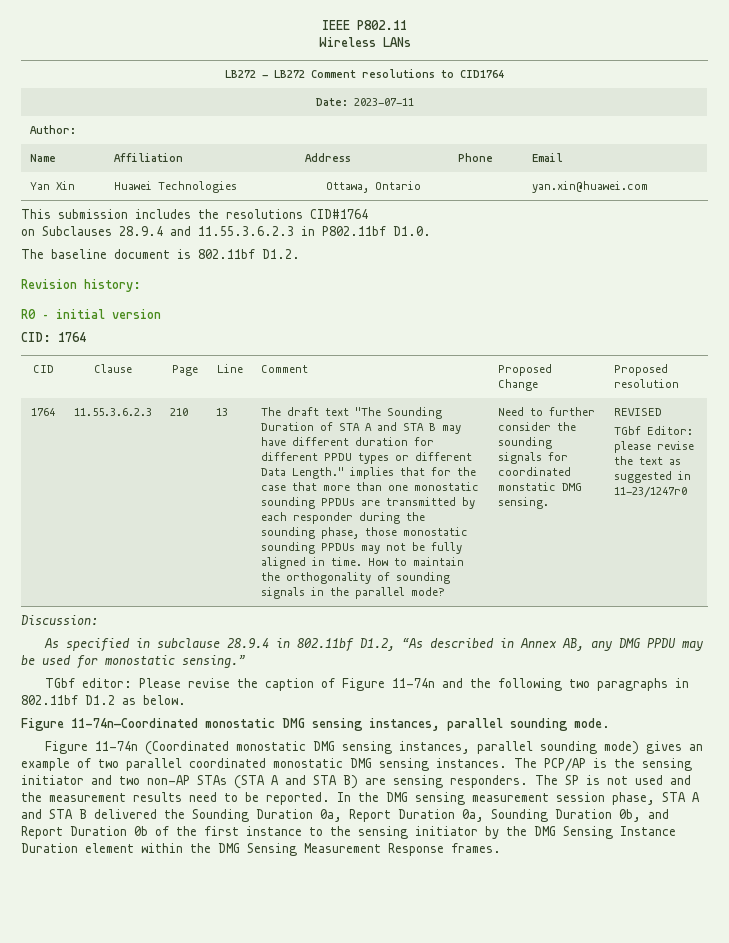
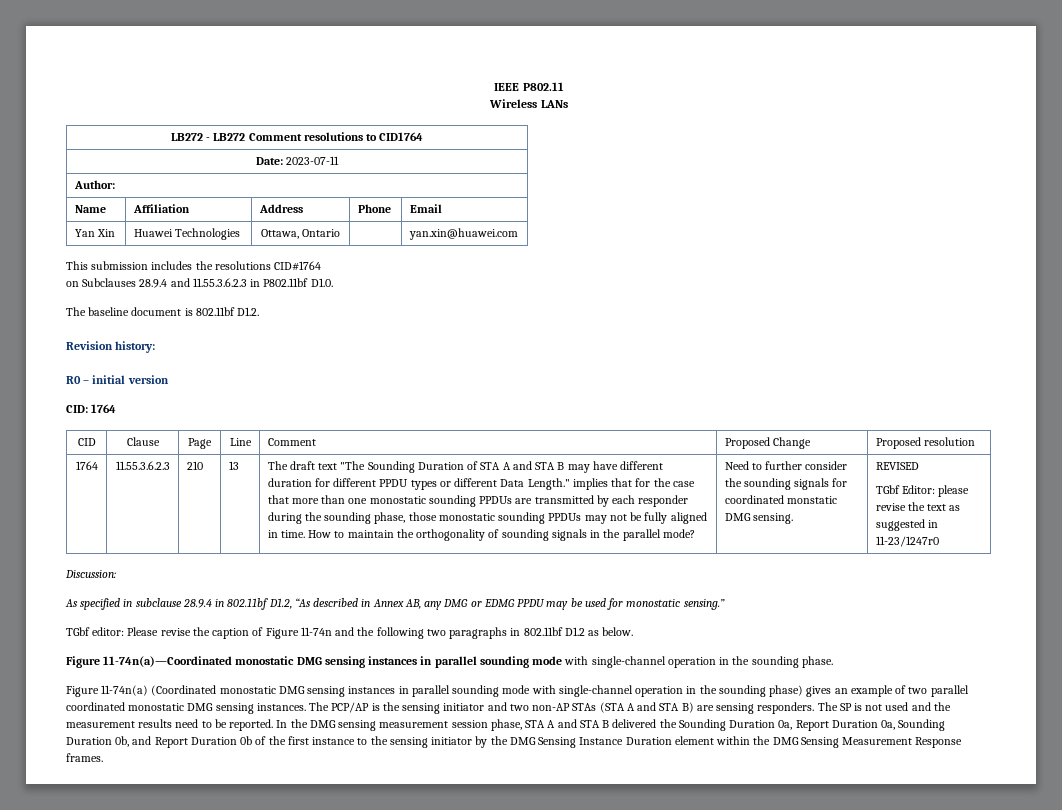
(641, 643) none -> [470,599,515,607] or EDMG
[71,718,610,731] [44,741,138,754] 11-74n—Coordinated monostatic DMG sensing instances, parallel sounding mode. // Figure 11-74n -> [103,656,833,668] [66,685,149,697] 11-74n(a)—Coordinated monostatic DMG sensing instances in parallel sounding mode with single-channel operation in the sounding phase. // Figure 11-74n(a)
[398,741,639,755] instances, parallel sounding mode) -> [348,685,804,697] instances in parallel sounding mode with single-channel operation in the sounding phase)

